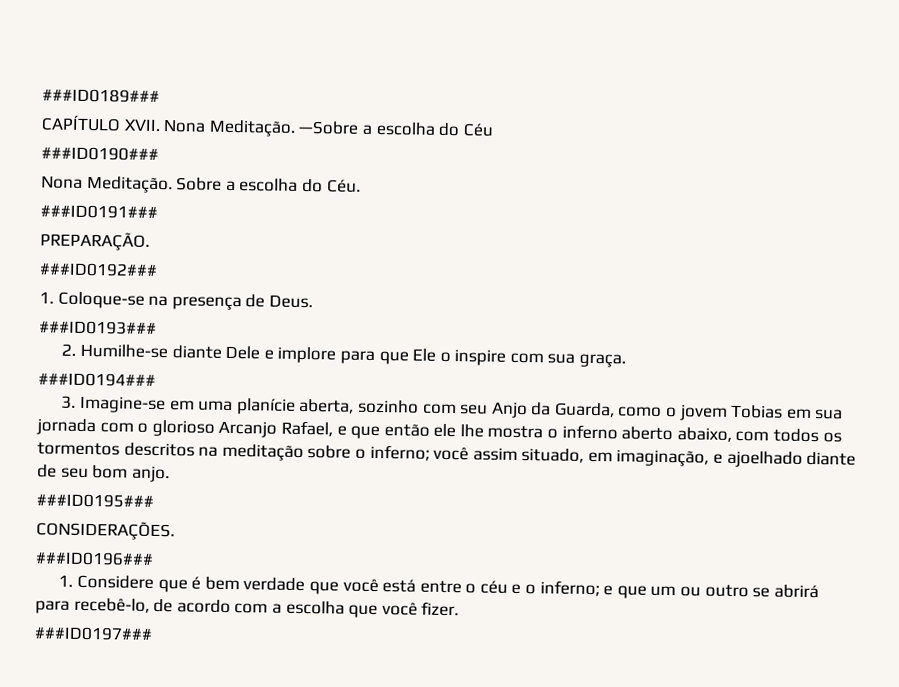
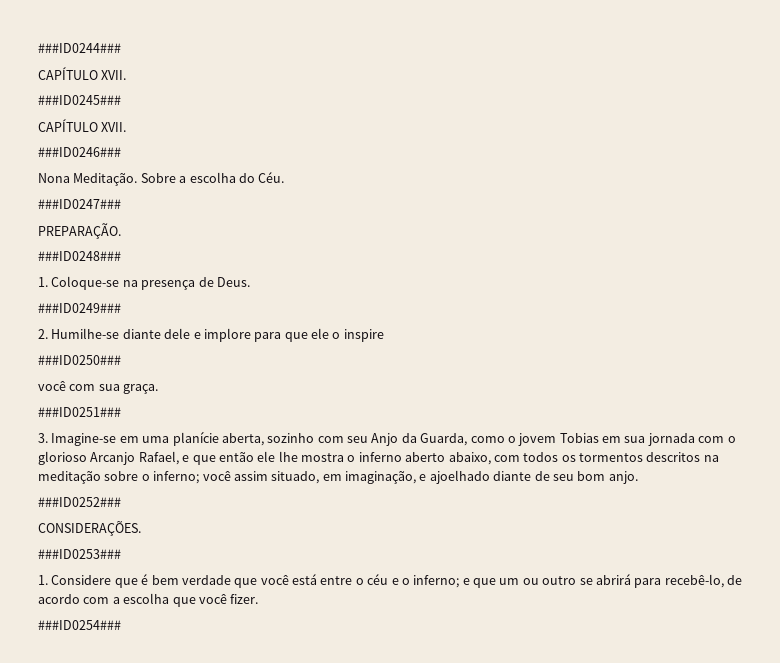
[42,88,160,103] [41,114,494,137] [41,146,159,161] ###ID0189### // CAPÍTULO XVII. Nona Meditação. —Sobre a escolha do Céu // ###ID0190### -> [38,43,121,53] [38,67,127,80] [38,95,121,105] [38,119,127,132] [38,147,121,157] ###ID0244### // CAPÍTULO XVII. // ###ID0245### // CAPÍTULO XVII. // ###ID0246###
[40,204,158,219] ###ID0191### -> [38,199,121,209] ###ID0247###
[39,262,158,277] ###ID0192### -> [38,251,121,261] ###ID0248###
[39,320,157,335] ###ID0193### -> [38,303,121,313] ###ID0249###
[225,345,261,360] Dele -> [164,328,191,339] dele
[412,348,437,362] Ele -> [311,328,329,339] ele
(507, 357) none -> [38,355,121,365] [38,381,66,391] // ###ID0250### // você
[38,372,156,387] ###ID0194### -> [38,407,121,417] ###ID0251###
[36,493,154,508] ###ID0195### -> [38,497,121,507] ###ID0252###
[35,551,154,566] ###ID0196### -> [38,549,121,559] ###ID0253###
[34,626,153,641] ###ID0197### -> [38,620,121,630] ###ID0254###

